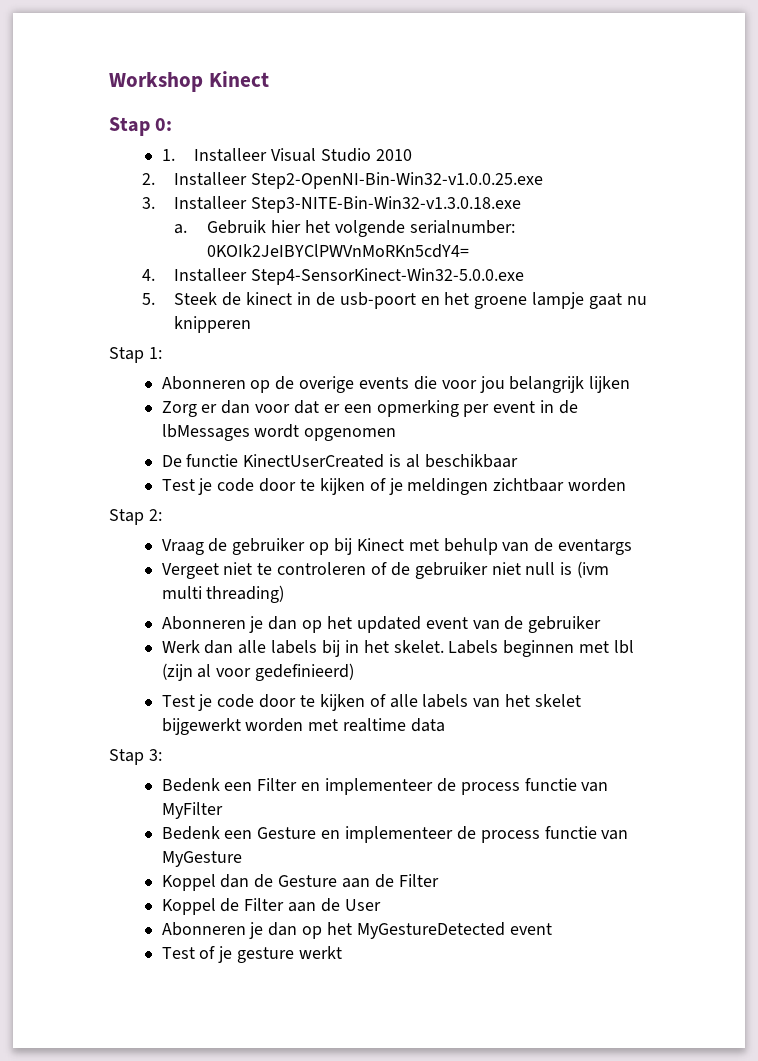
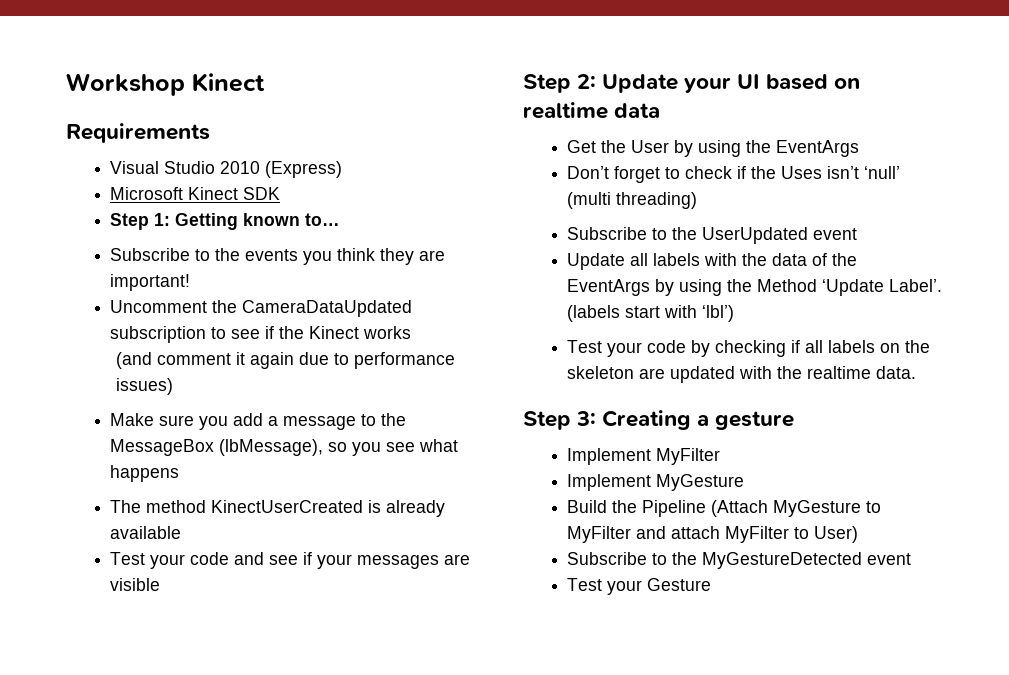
[109,117,173,136] [161,148,268,162] Stap 0: // 1. Installeer -> [66,123,210,143] Requirements //
[141,172,544,189] [141,196,522,213] [174,220,515,237] [207,244,470,258] [141,268,525,285] [141,292,647,309] [174,316,252,333] [109,347,162,363] [161,376,631,393] [161,400,578,417] [161,424,397,441] [161,454,518,468] [161,478,627,495] [109,509,162,525] [161,538,633,555] [161,561,610,579] [161,585,285,603] [161,616,602,633] [161,640,634,657] [161,663,355,681] [161,694,581,711] [161,718,445,735] [109,749,162,765] [161,778,609,795] [161,802,223,819] [161,826,629,843] [161,851,242,867] [161,874,439,891] [161,898,381,915] [161,922,352,939] // 2. Installeer Step2-OpenNI-Bin-Win32-v1.0.0.25.exe // 3. Installeer Step3-NITE-Bin-Win32-v1.3.0.18.exe // a. Gebruik hier het volgende serialnumber: 0KOIk2JeIBYClPWVnMoRKn5cdY4= // 4. Installeer Step4-SensorKinect-Win32-5.0.0.exe // 5. Steek de kinect in de usb-poort en het groene lampje gaat nu knipperen // Stap 1: // Abonneren op de overige events die voor jou belangrijk lijken // Zorg er dan voor dat er een opmerking per event in de lbMessages wordt opgenomen // De functie KinectUserCreated is al beschikbaar // Test je code door te kijken of je meldingen zichtbaar worden // Stap 2: // Vraag de gebruiker op bij Kinect met behulp van de eventargs // Vergeet niet te controleren of de gebruiker niet null is (ivm multi threading) // Abonneren je dan op het updated event van de gebruiker // Werk dan alle labels bij in het skelet. Labels beginnen met lbl (zijn al voor gedefinieerd) // Test je code door te kijken of alle labels van het skelet bijgewerkt worden met realtime data // Stap 3: // Bedenk een Filter en implementeer de process functie van MyFilter // Bedenk een Gesture en implementeer de process functie van MyGesture // Koppel dan de Gesture aan de Filter // Koppel de Filter aan de User // Abonneren je dan op het -> [265,161,343,178] [110,187,281,200] [110,213,341,230] [110,248,446,265] [110,274,191,291] [110,300,413,317] [110,326,412,343] [116,352,456,369] [116,378,174,395] [110,413,407,430] [110,439,459,456] [110,465,180,482] [110,500,446,517] [110,526,182,539] [110,552,471,569] [110,578,161,591] [523,74,861,93] [523,102,661,119] [567,140,860,157] [567,166,901,183] [567,192,698,209] [567,227,858,244] [567,253,858,270] [567,279,943,296] [567,305,735,322] [567,340,931,357] [567,366,917,383] [523,410,795,430] [567,448,721,465] [567,474,745,491] [567,500,882,517] [567,526,859,543] [567,552,698,565] (Express) // Microsoft Kinect SDK // Step 1: Getting known to… // Subscribe to the events you think they are important! // Uncomment the CameraDataUpdated subscription to see if the Kinect works // (and comment it again due to performance issues) // Make sure you add a message to the MessageBox (lbMessage), so you see what happens // The method KinectUserCreated is already available // Test your code and see if your messages are visible // Step 2: Update your UI based on realtime data // Get the User by using the EventArgs // Don’t forget to check if the Uses isn’t ‘null’ (multi threading) // Subscribe to the UserUpdated event // Update all labels with the data of the EventArgs by using the Method ‘Update Label’. (labels start with ‘lbl’) // Test your code by checking if all labels on the skeleton are updated with the realtime data. // Step 3: Creating a gesture // Implement MyFilter // Implement MyGesture // Build the Pipeline (Attach MyGesture to MyFilter and attach MyFilter to User) // Subscribe to the
[199,946,342,963] of je gesture werkt -> [607,578,712,595] your Gesture

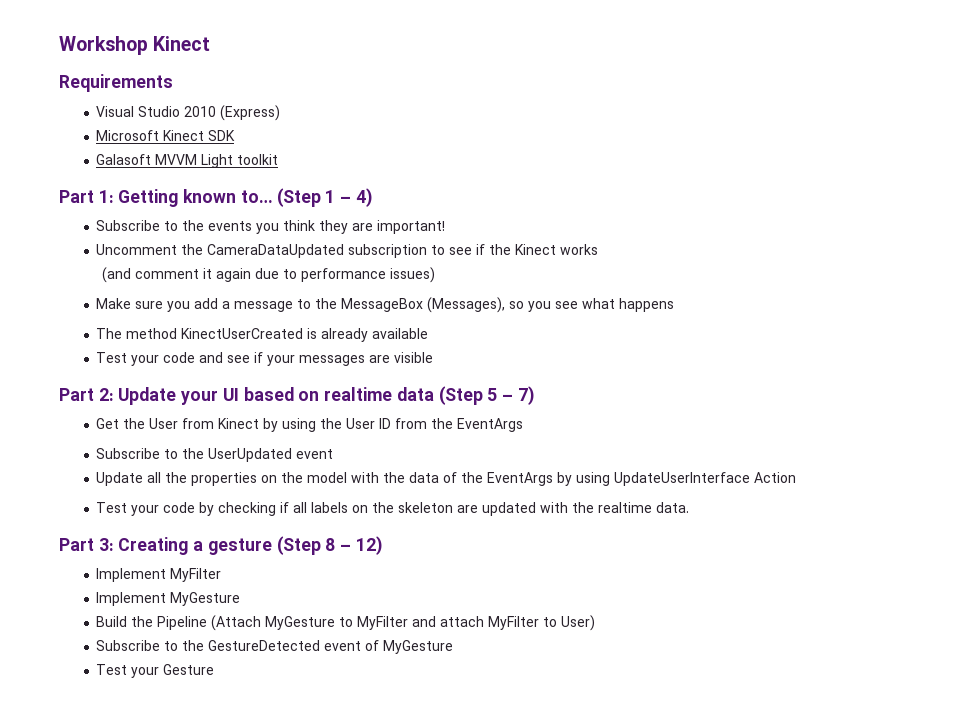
[110,213,150,230] Step -> [96,154,279,168] [59,190,94,203] Galasoft MVVM Light toolkit // Part
(341, 219) none -> [276,188,373,207] (Step 1 – 4)
[219,439,324,456] (lbMessage), -> [427,297,506,313] (Messages),
[523,74,571,93] Step -> [59,388,94,401] Part
(661, 110) none -> [438,386,535,405] (Step 5 – 7)
[674,140,860,157] [567,166,901,183] [567,192,698,209] by using the EventArgs // Don’t forget to check if the Uses isn’t ‘null’ (multi threading) -> [182,418,524,432] from Kinect by using the User ID from the EventArgs
[653,253,701,266] labels -> [165,472,348,486] the properties on the model
[727,279,943,296] [567,305,735,322] the Method ‘Update Label’. (labels start with ‘lbl’) -> [614,472,797,486] UpdateUserInterface Action
[523,411,571,430] Step -> [59,538,94,551] Part
(795, 420) none -> [276,536,383,555] (Step 8 – 12)
[702,552,912,569] MyGestureDetected event -> [208,640,454,654] GestureDetected event of MyGesture

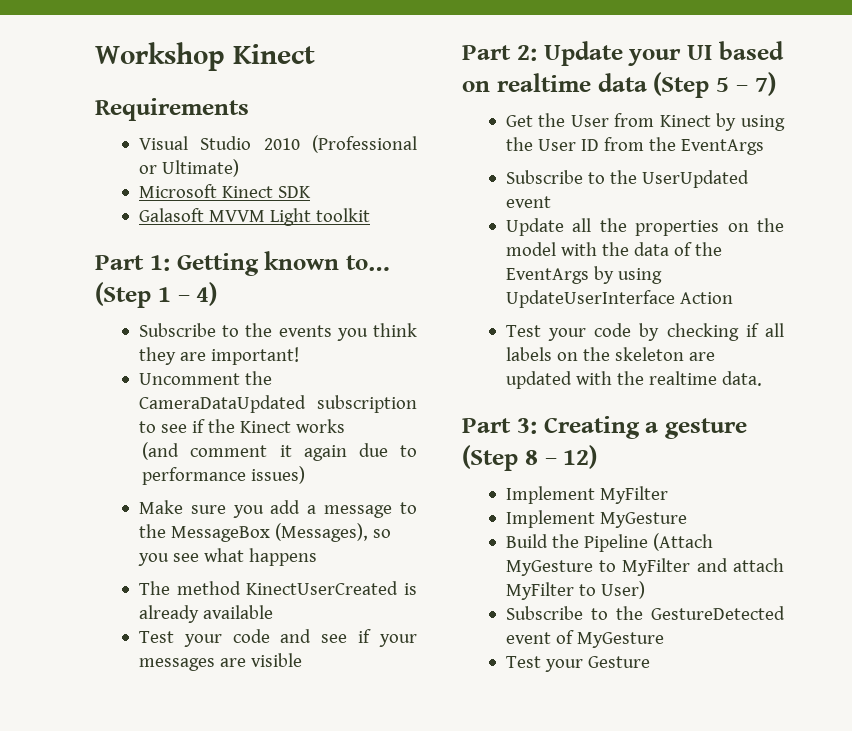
[220,105,281,121] (Express) -> [312,135,417,153] [138,159,239,177] (Professional or Ultimate)

